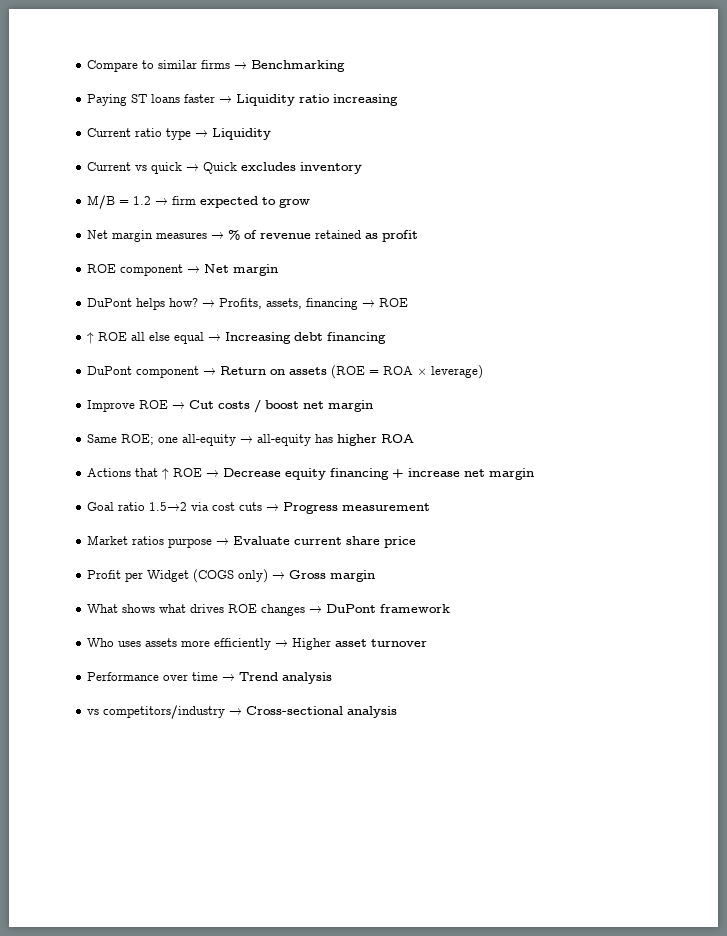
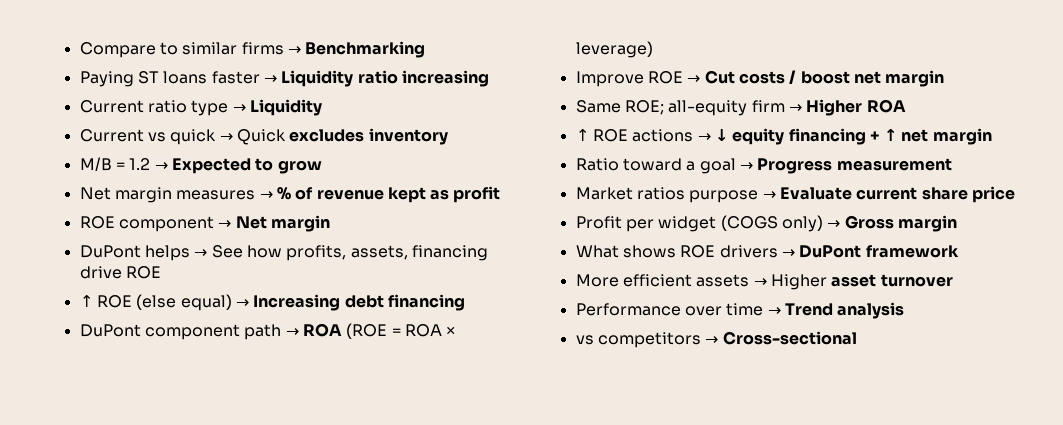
[172,196,259,208] firm expected -> [171,158,251,174] Expected
[315,230,362,239] retained -> [387,187,426,203] kept
[169,298,263,309] how? → Profits, -> [194,245,347,261] → See how profits,
[362,300,376,307] → -> [79,266,122,279] drive
[131,332,205,344] all else equal -> [136,294,232,311] (else equal)
[203,366,328,375] → Return on assets -> [244,323,342,340] path → ROA
[158,434,415,446] [87,468,282,480] one all-equity → all-equity has higher ROA // Actions that ↑ ROE → Decrease -> [668,99,906,116] [575,129,728,142] all-equity firm → Higher ROA // ↑ ROE actions → ↓
[408,468,535,480] [87,502,263,511] increase net margin // Goal ratio 1.5→2 via cost cuts -> [884,128,992,145] [575,158,736,174] ↑ net margin // Ratio toward a goal
[147,570,190,582] Widget -> [658,216,717,232] widget
[159,604,306,616] what drives ROE changes -> [680,245,778,258] ROE drivers
[87,638,272,650] Who uses assets more efficiently -> [575,274,750,287] More efficient assets
[103,705,226,719] competitors/industry -> [597,332,701,348] competitors
[347,706,398,718] analysis -> (857, 338) none

